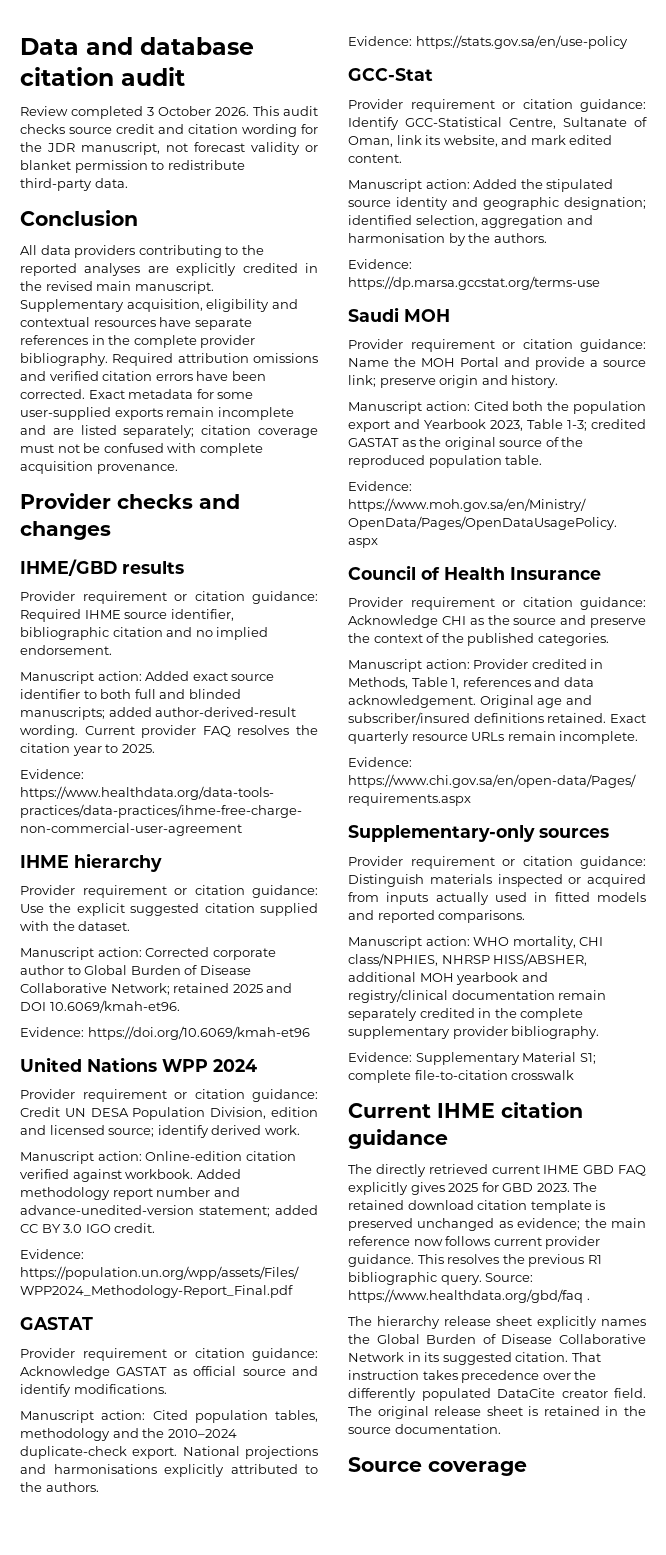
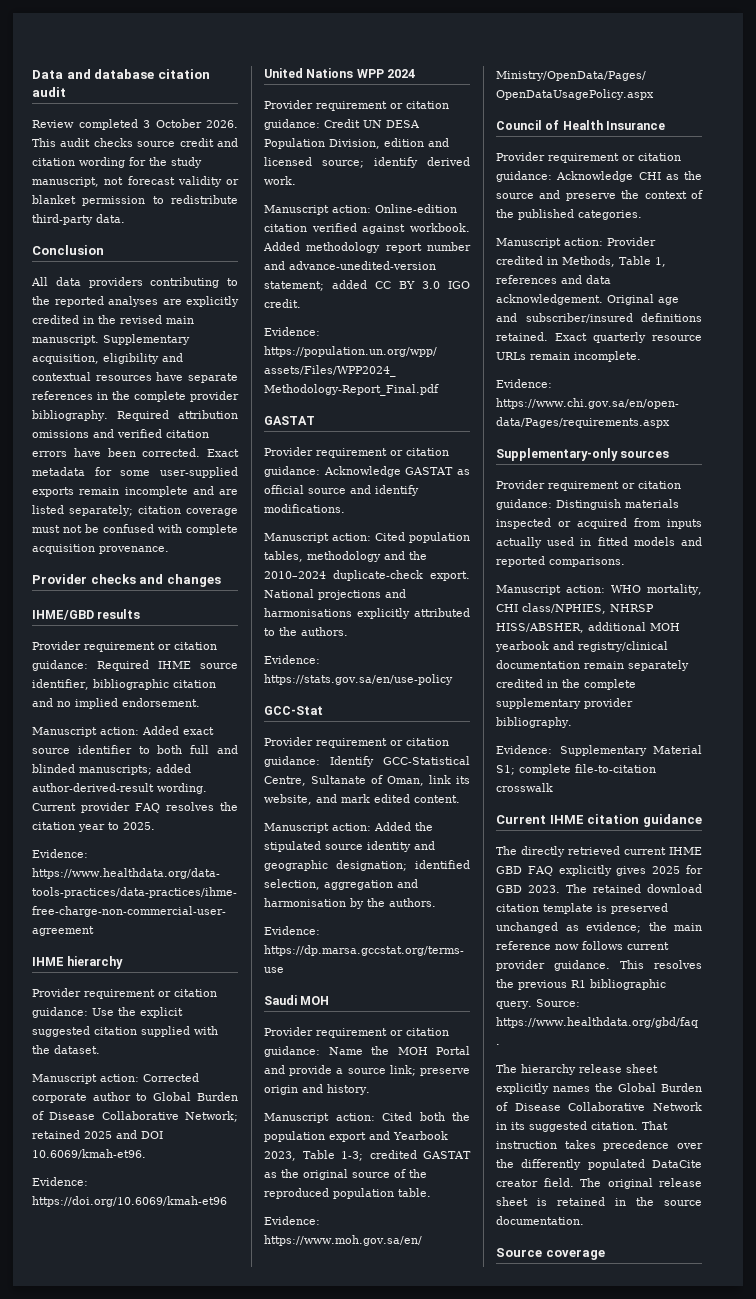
[47,143,75,152] JDR -> [171,157,202,168] study

